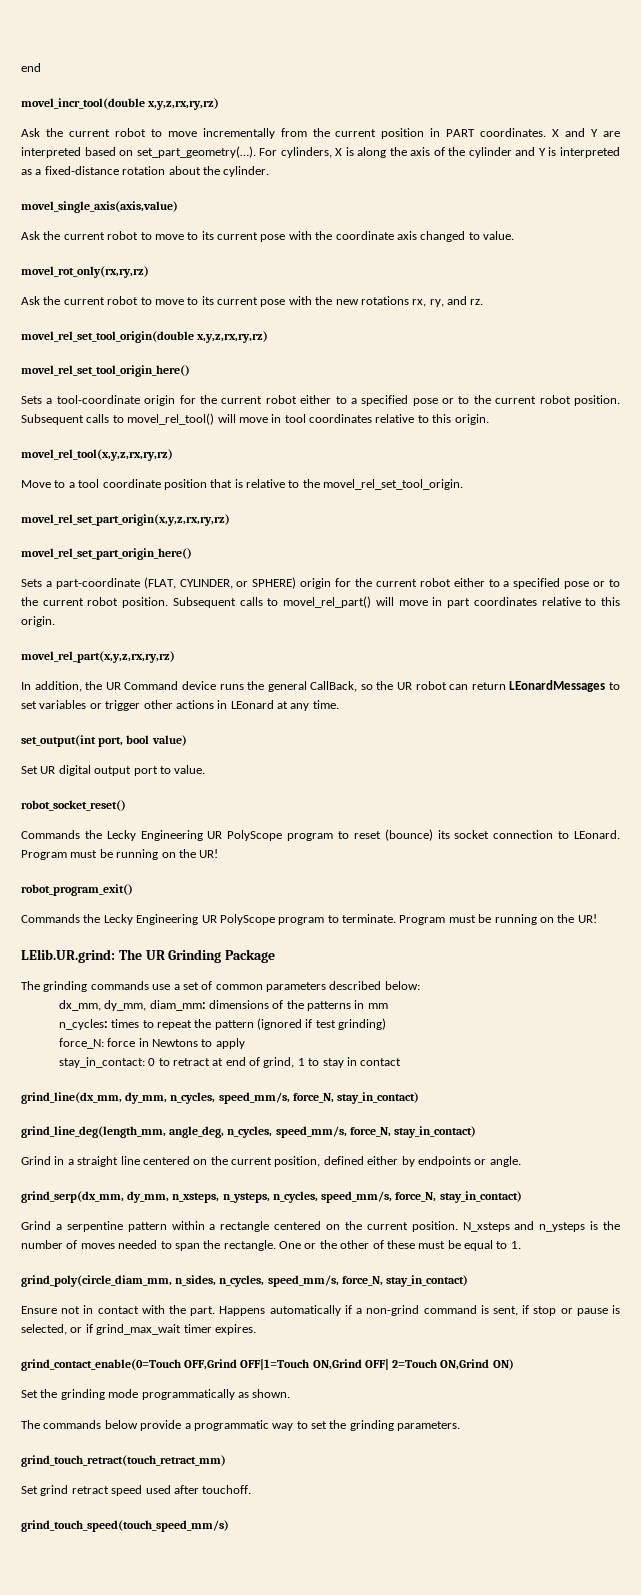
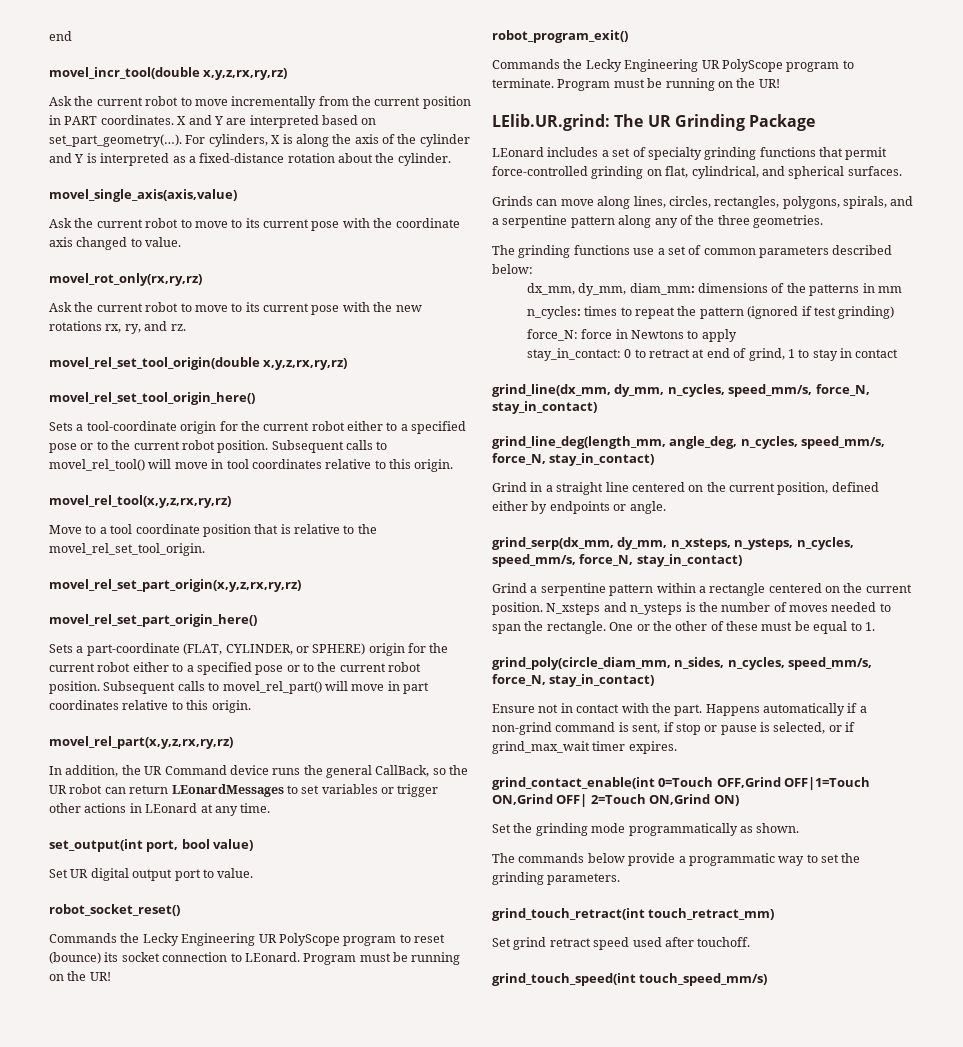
(276, 956) none -> [492,147,888,160] [492,166,902,179] [492,196,914,209] [492,215,823,228] // LEonard includes a set of specialty grinding functions that permit force-controlled grinding on flat, cylindrical, and spherical surfaces. // Grinds can move along lines, circles, rectangles, polygons, spirals, and a serpentine pattern along any of the three geometries.
[90,981,149,990] commands -> [573,245,630,255] functions
[21,1359,181,1371] grind_contact_enable(0=Touch -> [492,777,714,790] grind_contact_enable(int 0=Touch
[21,1455,226,1467] grind_touch_retract(touch_retract_mm) -> [492,908,775,921] grind_touch_retract(int touch_retract_mm)
[21,1520,229,1532] grind_touch_speed(touch_speed_mm/s) -> [492,973,768,986] grind_touch_speed(int touch_speed_mm/s)

